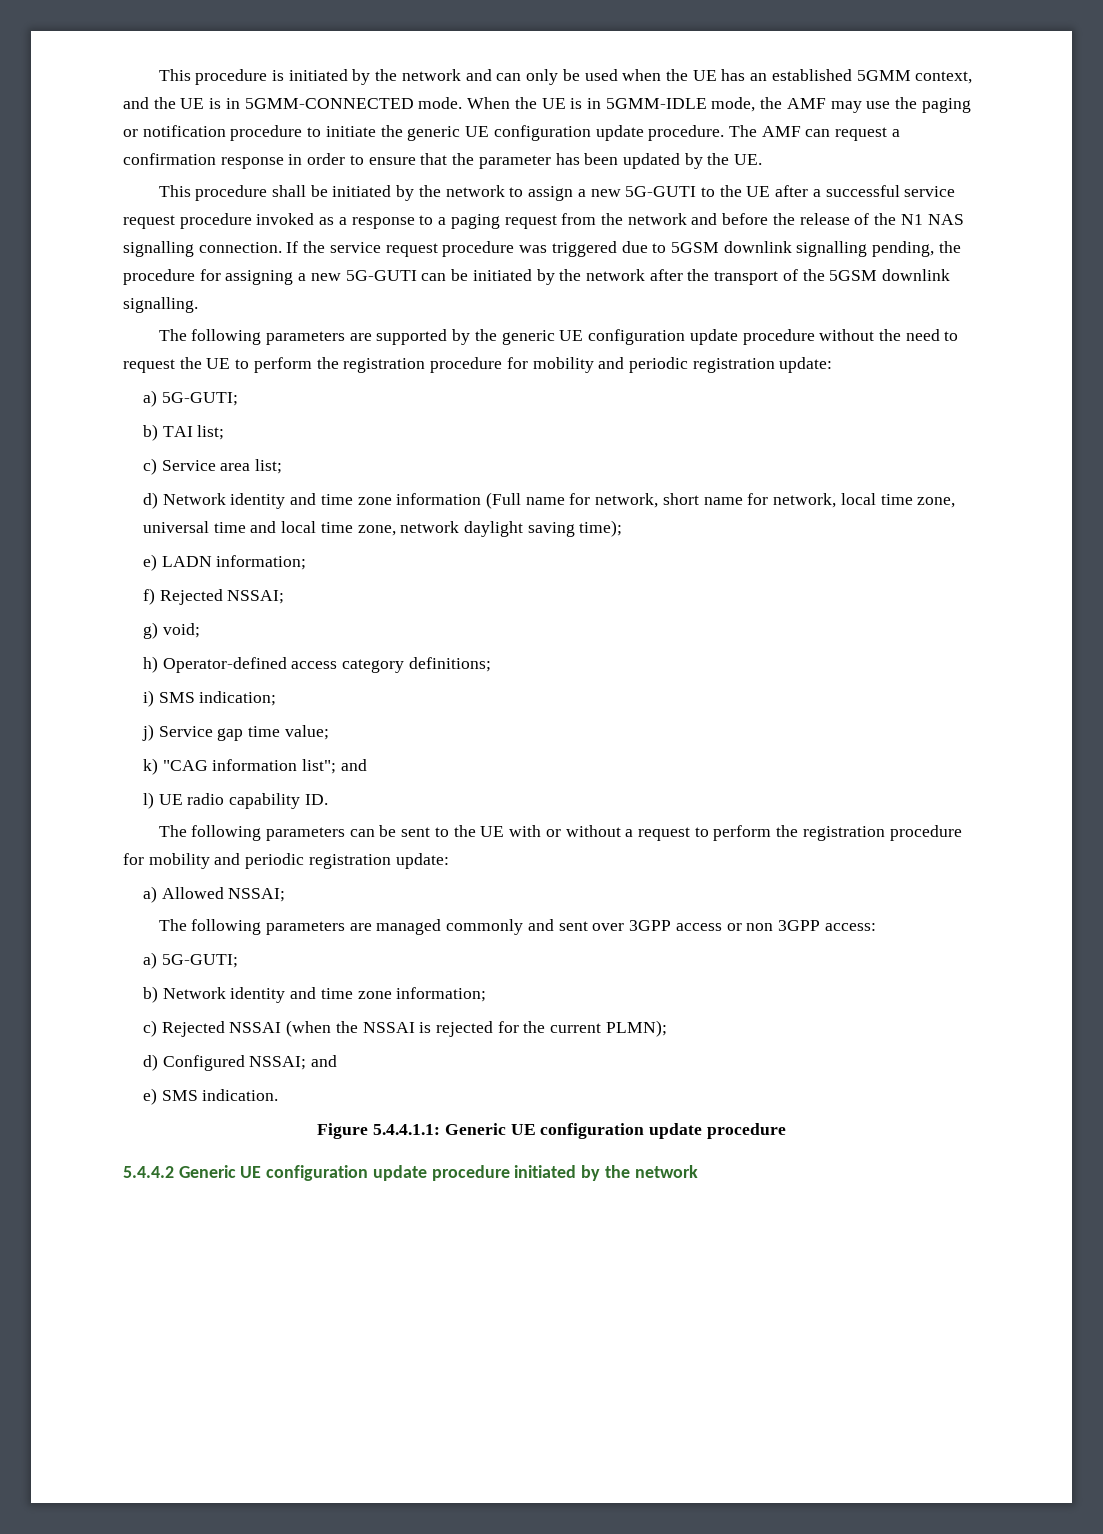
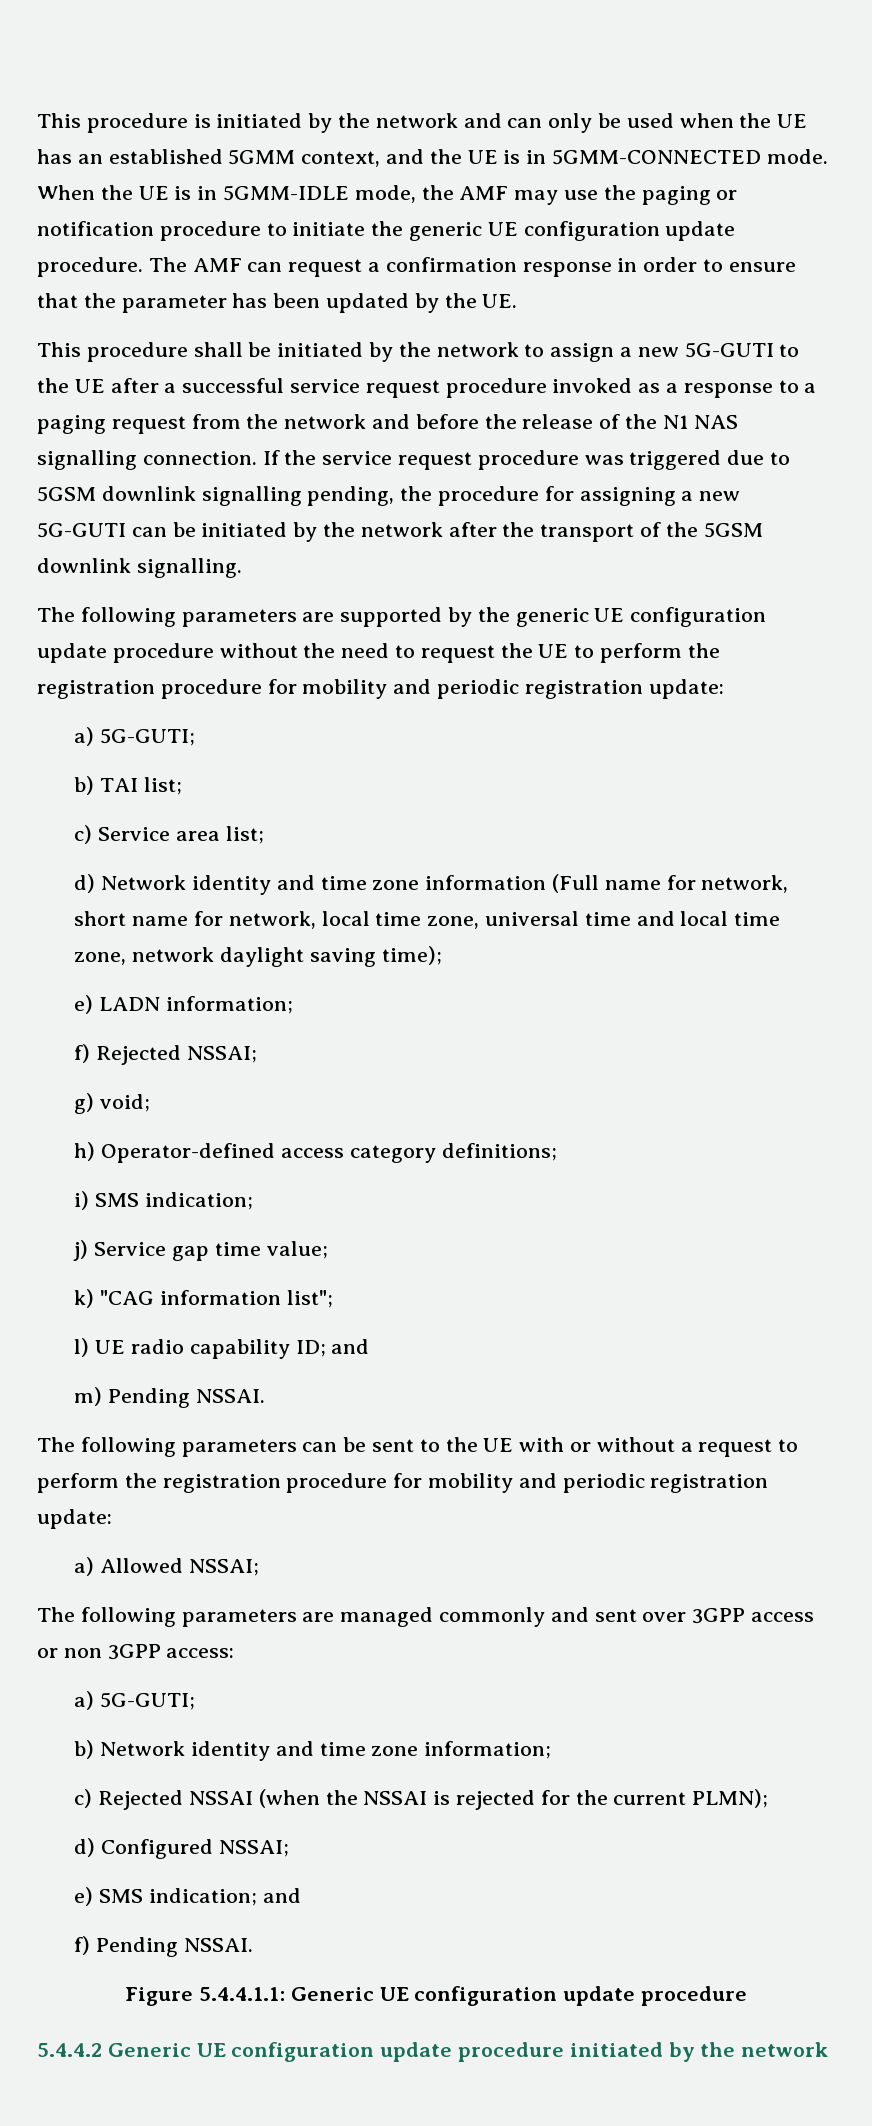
[340,759,367,771] and -> (333, 1299) none
[304,794,328,805] ID. -> [295,1339,370,1357] [74,1387,266,1408] ID; and // m) Pending NSSAI.
[311,1055,338,1067] and -> (290, 1848) none
[202,1089,279,1101] indication. -> [149,1888,301,1906] [74,1936,254,1957] indication; and // f) Pending NSSAI.

